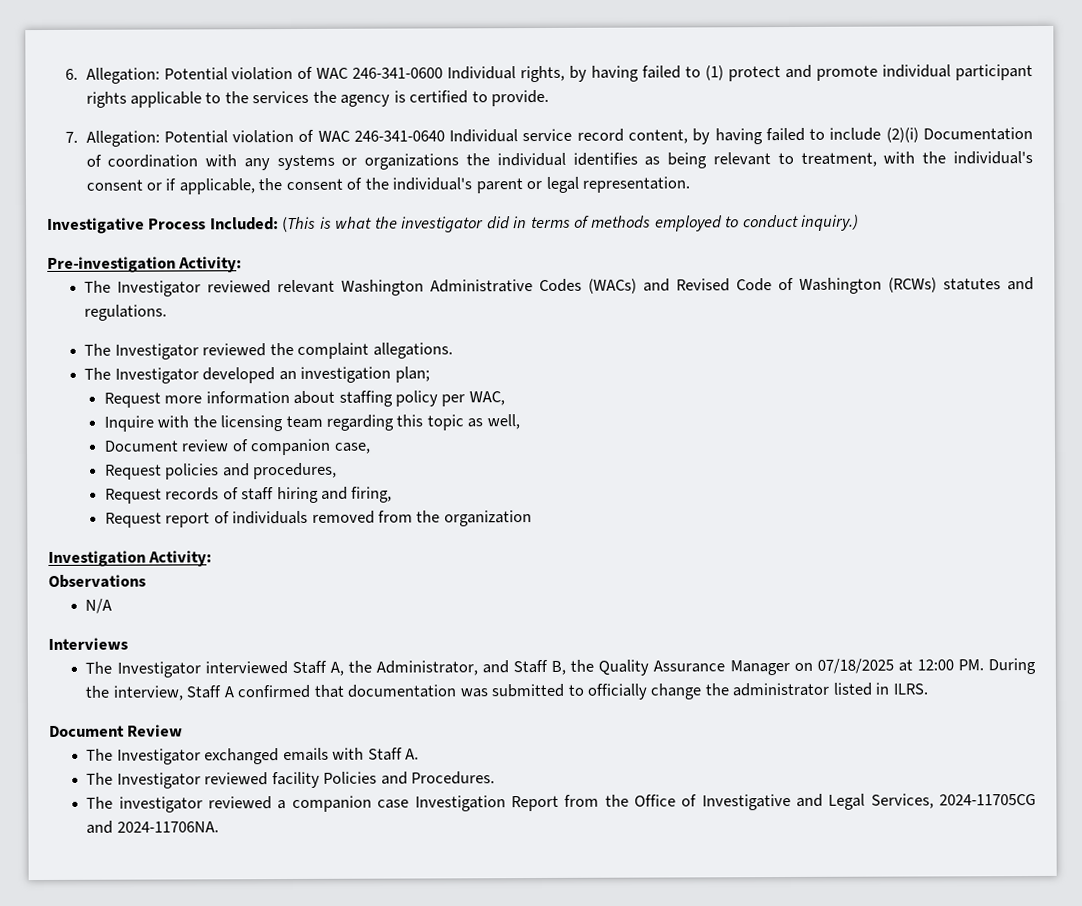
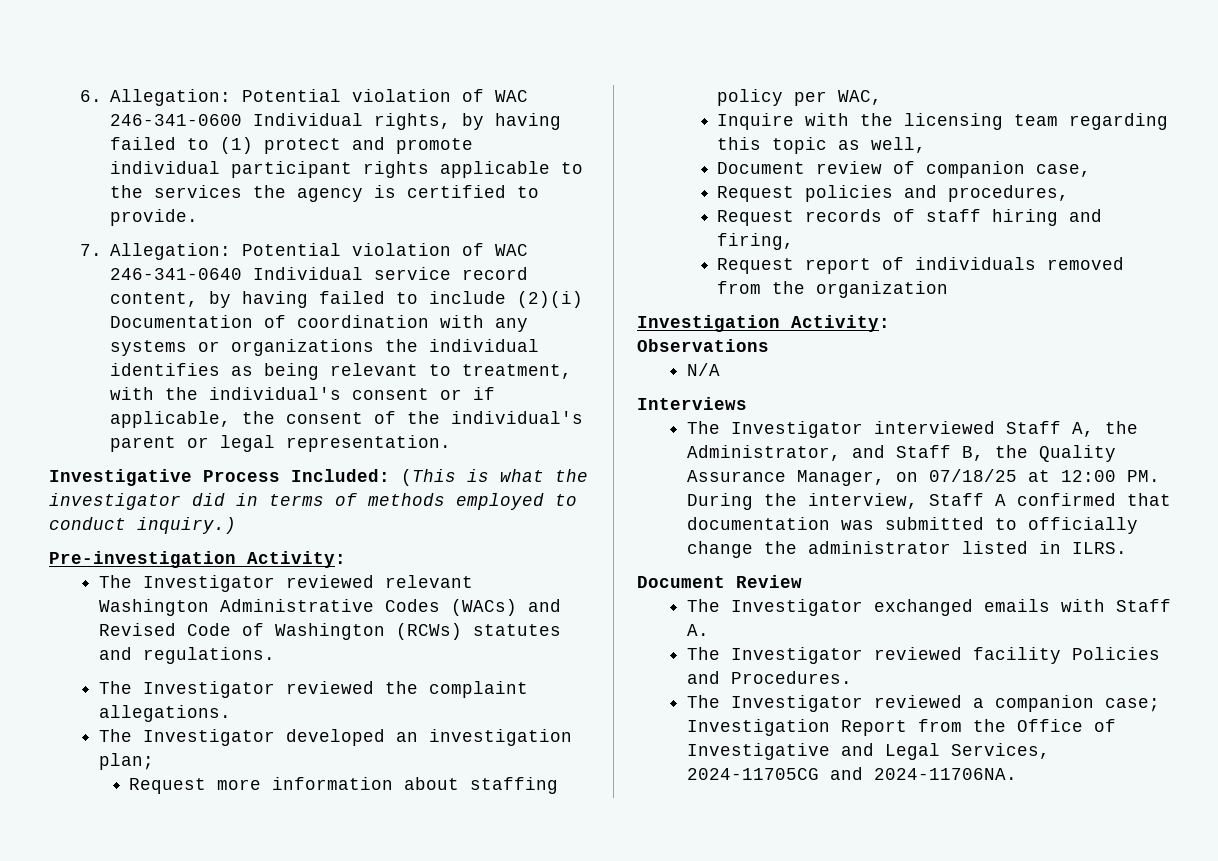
[729,658,894,676] Manager on 07/18/2025 -> [796,469,1017,486] Manager, on 07/18/25
[118,796,203,813] investigator -> [730,695,863,712] Investigator
[377,799,410,809] case -> [1104,698,1160,712] case;

